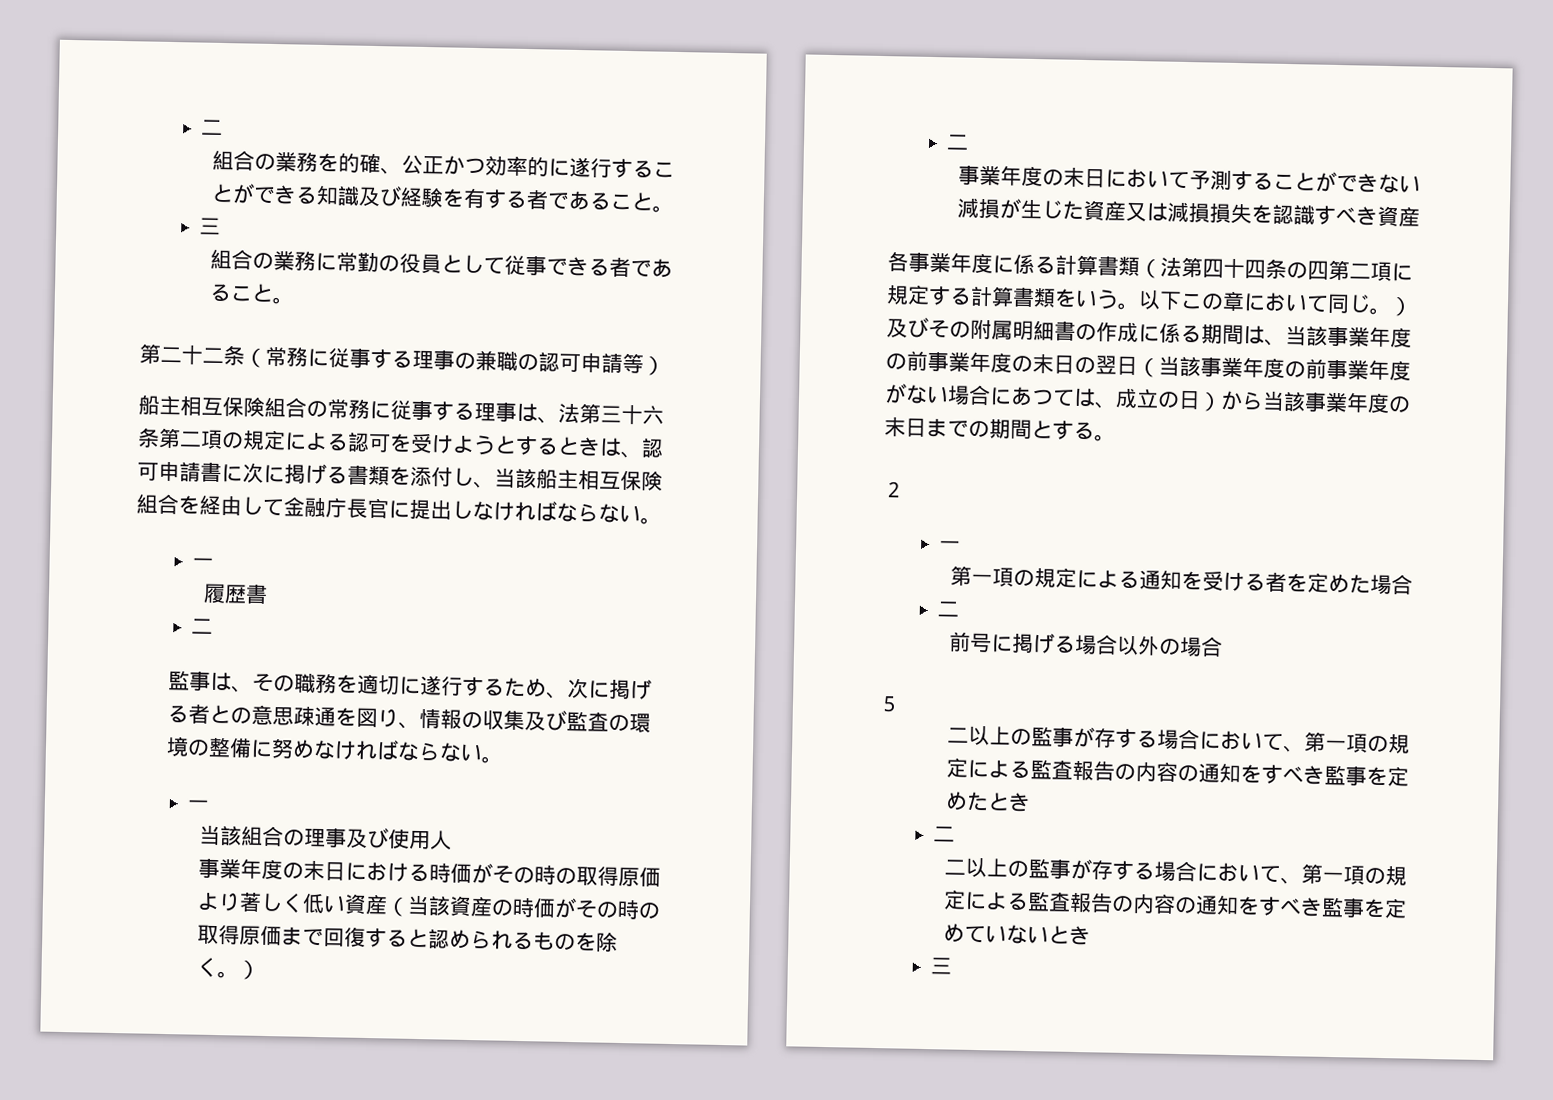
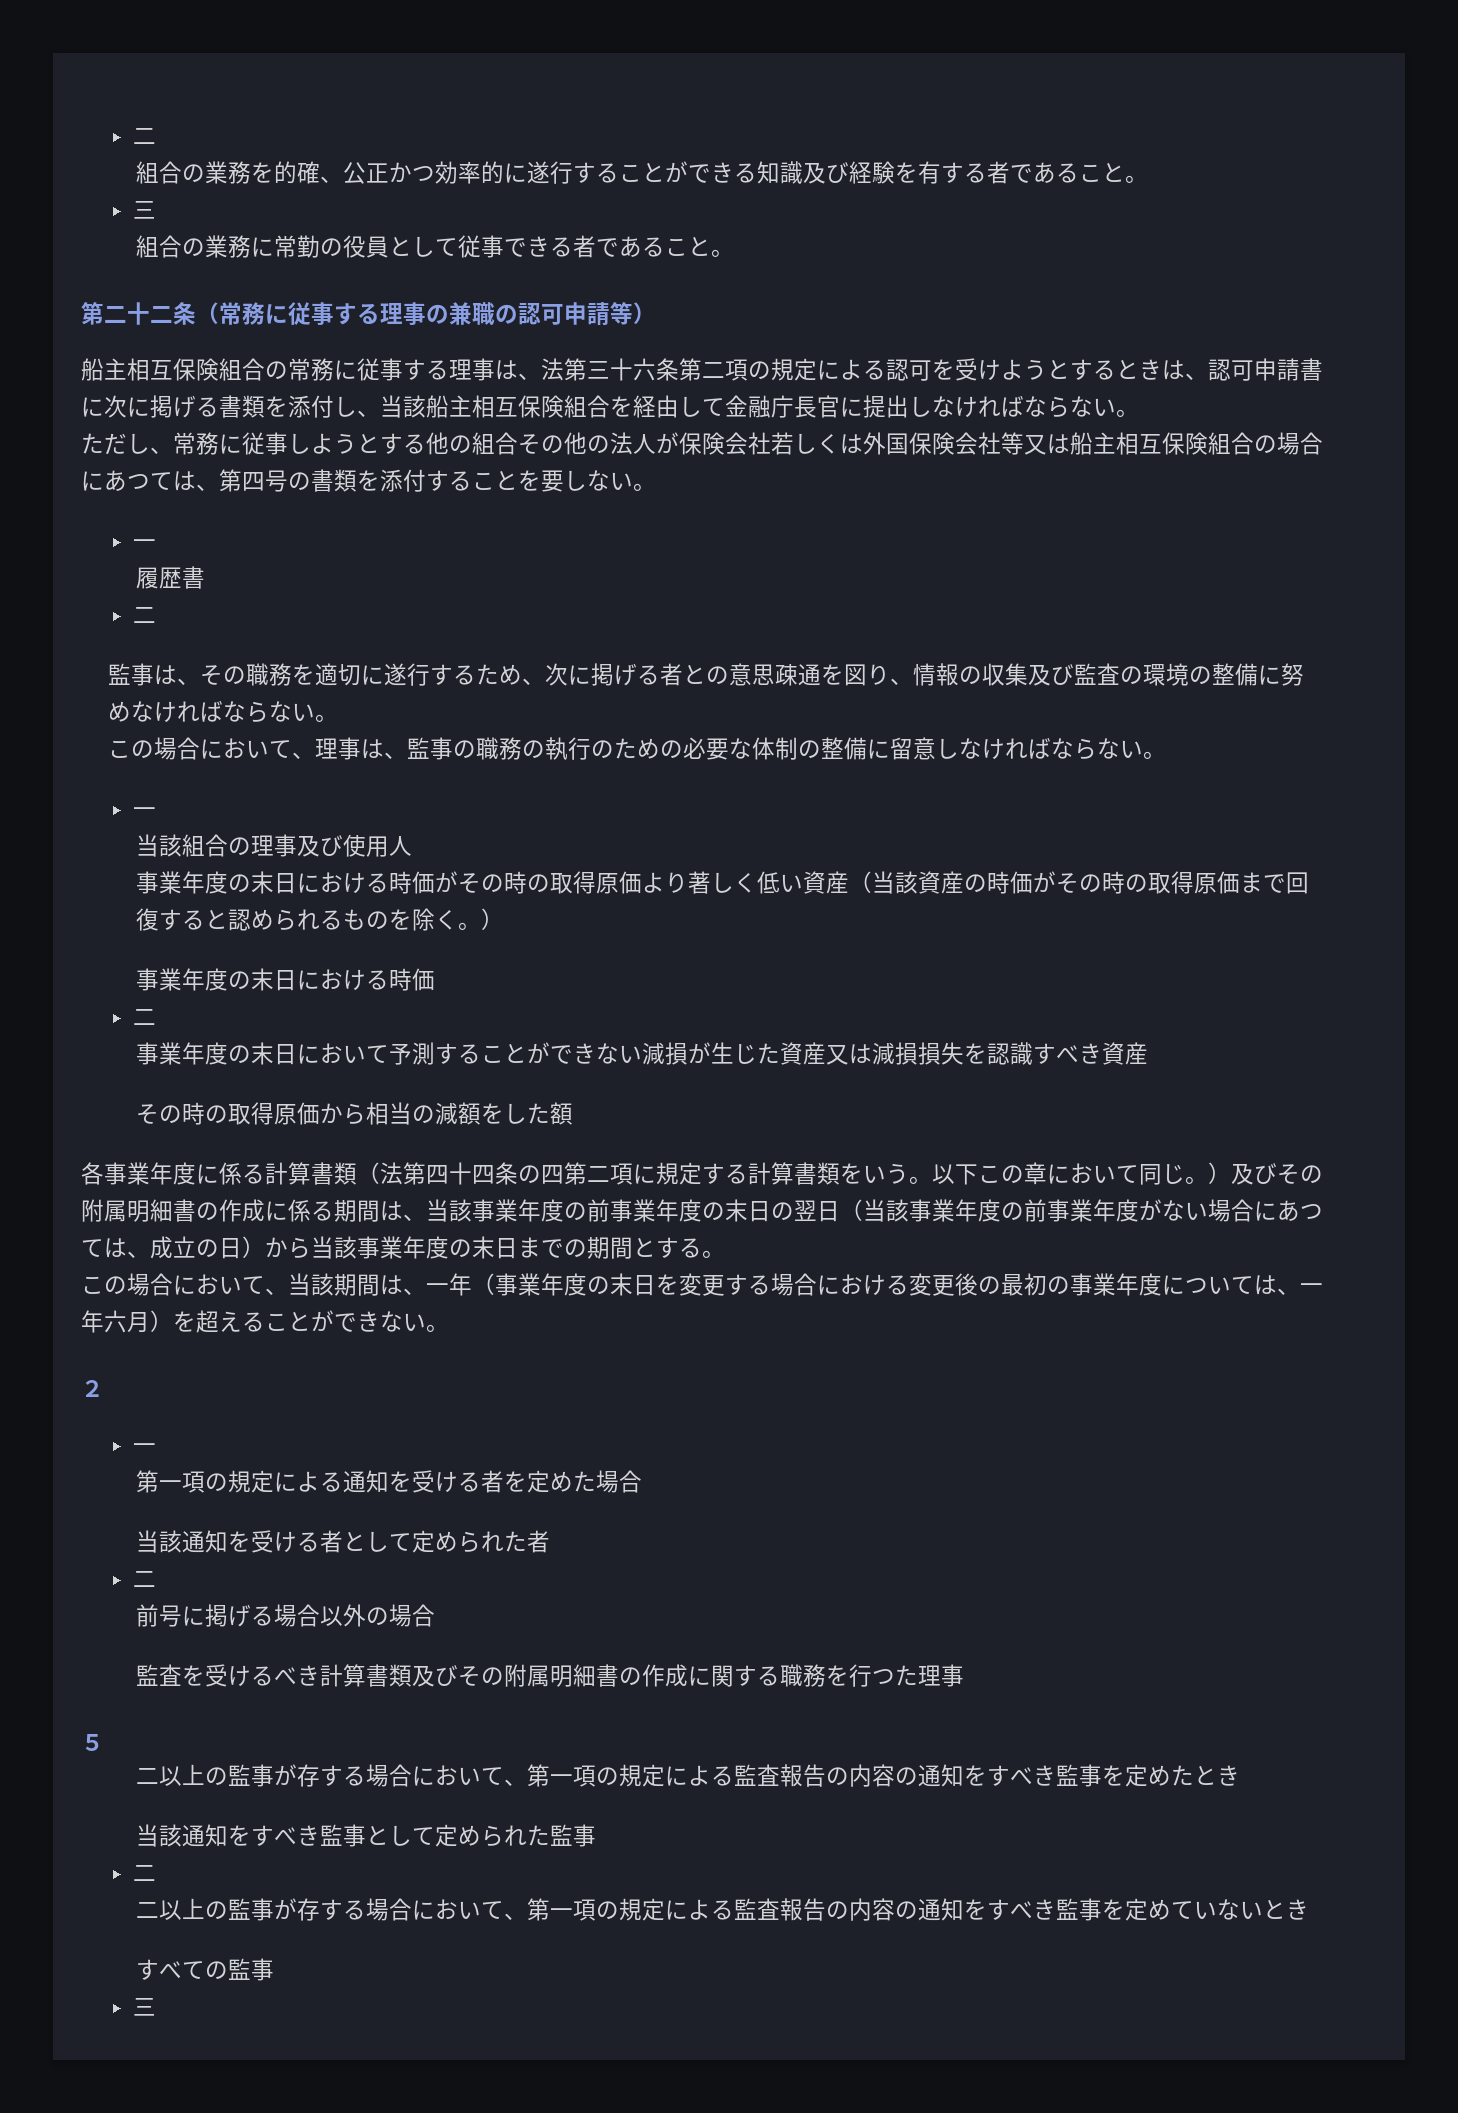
(662, 521) none -> [81,432,1323,455] [81,469,656,492] // ただし、常務に従事しようとする他の組合その他の法人が保険会社若しくは外国保険会社等又は船主相互保険組合の場合にあつては、第四号の書類を添付することを要しない。
(503, 760) none -> [108,737,1167,761] // この場合において、理事は、監事の職務の執行のための必要な体制の整備に留意しなければならない。
(261, 969) none -> [135,968,435,991] // 事業年度の末日における時価
(1421, 217) none -> [135,1102,573,1125] // その時の取得原価から相当の減額をした額
(1116, 438) none -> [81,1273,1323,1296] [81,1310,449,1333] // この場合において、当該期間は、一年（事業年度の末日を変更する場合における変更後の最初の事業年度については、一年六月）を超えることができない。
(1414, 584) none -> [135,1530,550,1553] // 当該通知を受ける者として定められた者
(1224, 646) none -> [135,1664,964,1687] // 監査を受けるべき計算書類及びその附属明細書の作成に関する職務を行つた理事
(1032, 802) none -> [135,1824,596,1847] // 当該通知をすべき監事として定められた監事
(1092, 935) none -> [135,1958,274,1981] // すべての監事

